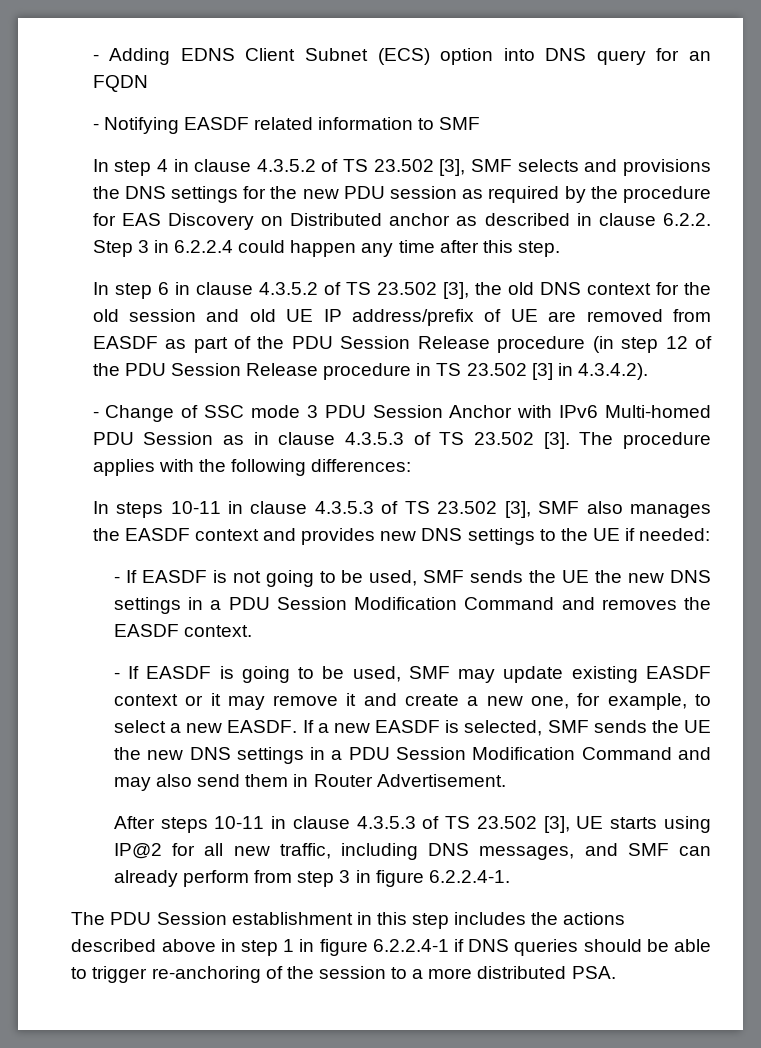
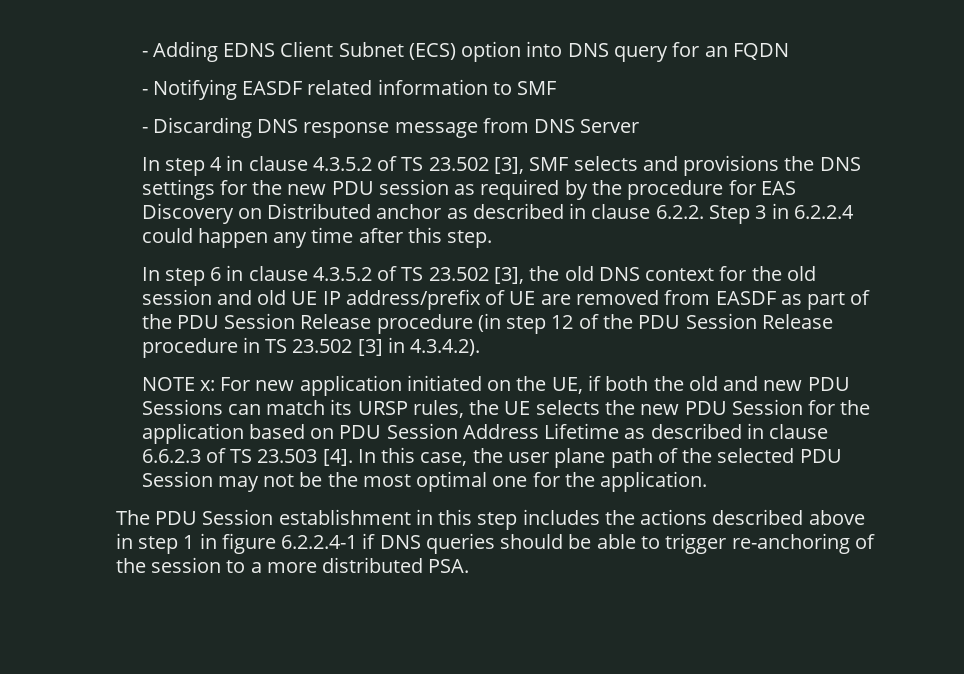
(481, 123) none -> [141,117,640,138] // - Discarding DNS response message from DNS Server
[92,405,712,422] [92,432,712,449] [92,459,412,476] [92,501,711,518] [92,528,711,545] [113,570,711,587] [113,597,711,614] [113,624,253,637] [113,666,711,683] [113,693,712,710] [113,720,711,736] [113,747,711,764] [113,774,506,791] [113,816,711,833] [113,843,711,860] [113,870,510,887] - Change of SSC mode 3 PDU Session Anchor with IPv6 Multi-homed PDU Session as in clause 4.3.5.3 of TS 23.502 [3]. The procedure applies with the following differences: // In steps 10-11 in clause 4.3.5.3 of TS 23.502 [3], SMF also manages the EASDF context and provides new DNS settings to the UE if needed: // - If EASDF is not going to be used, SMF sends the UE the new DNS settings in a PDU Session Modification Command and removes the EASDF context. // - If EASDF is going to be used, SMF may update existing EASDF context or it may remove it and create a new one, for example, to select a new EASDF. If a new EASDF is selected, SMF sends the UE the new DNS settings in a PDU Session Modification Command and may also send them in Router Advertisement. // After steps 10-11 in clause 4.3.5.3 of TS 23.502 [3], UE starts using IP@2 for all new traffic, including DNS messages, and SMF can already perform from step 3 in figure 6.2.2.4-1. -> [141,375,850,396] [141,399,871,418] [141,423,829,444] [141,447,842,468] [141,471,708,492] NOTE x: For new application initiated on the UE, if both the old and new PDU Sessions can match its URSP rules, the UE selects the new PDU Session for the application based on PDU Session Address Lifetime as described in clause 6.6.2.3 of TS 23.503 [4]. In this case, the user plane path of the selected PDU Session may not be the most optimal one for the application.

